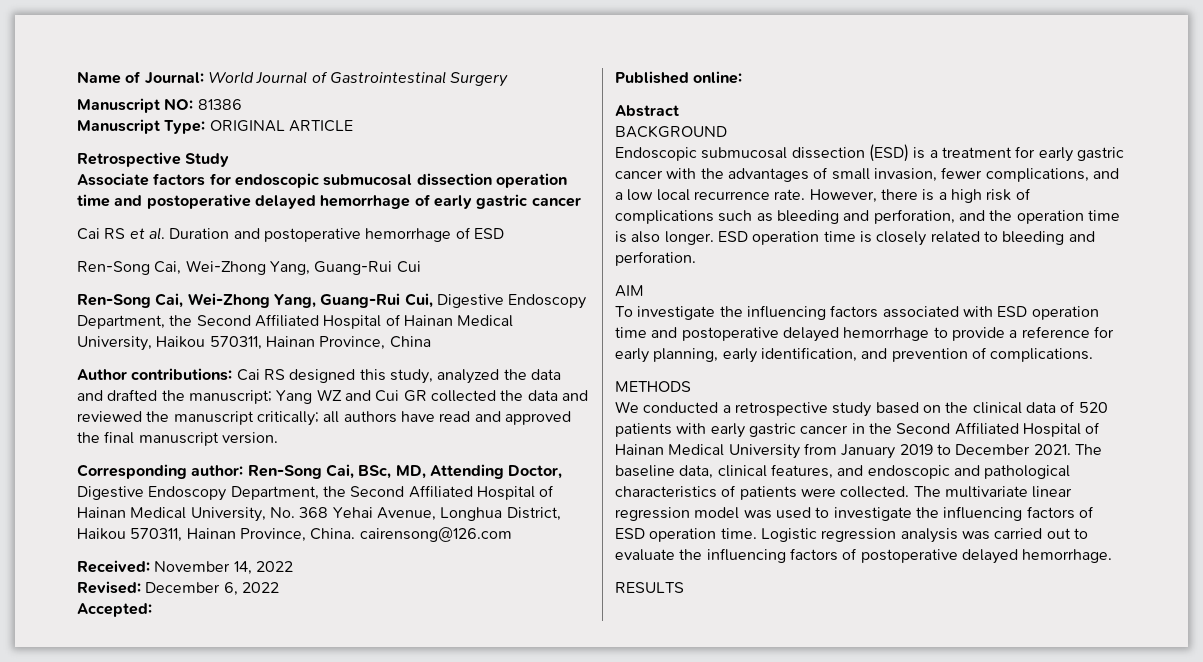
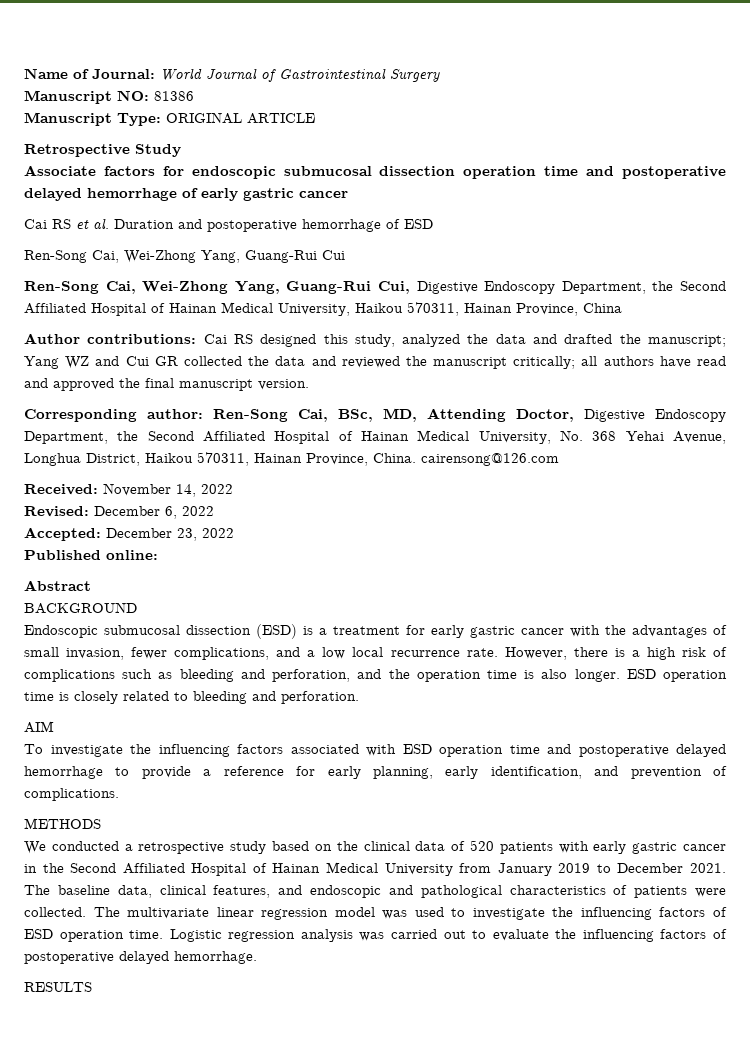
(152, 610) none -> [106,528,234,541] December 23, 2022

